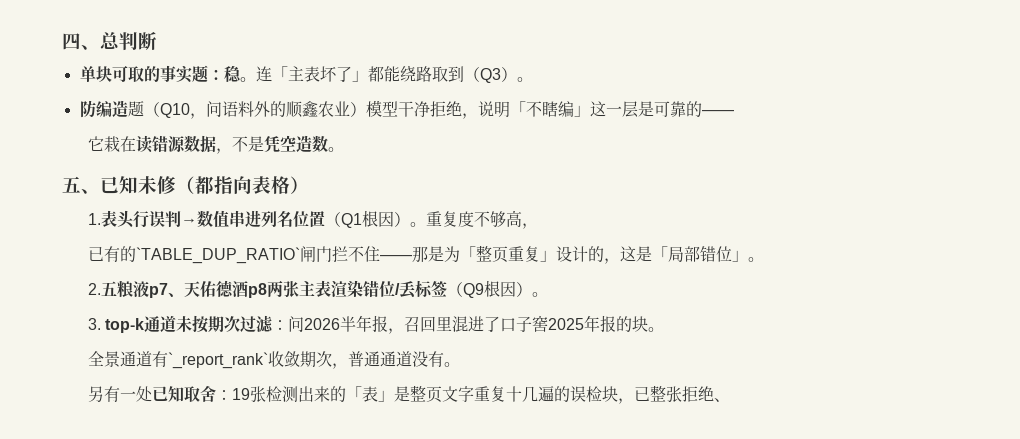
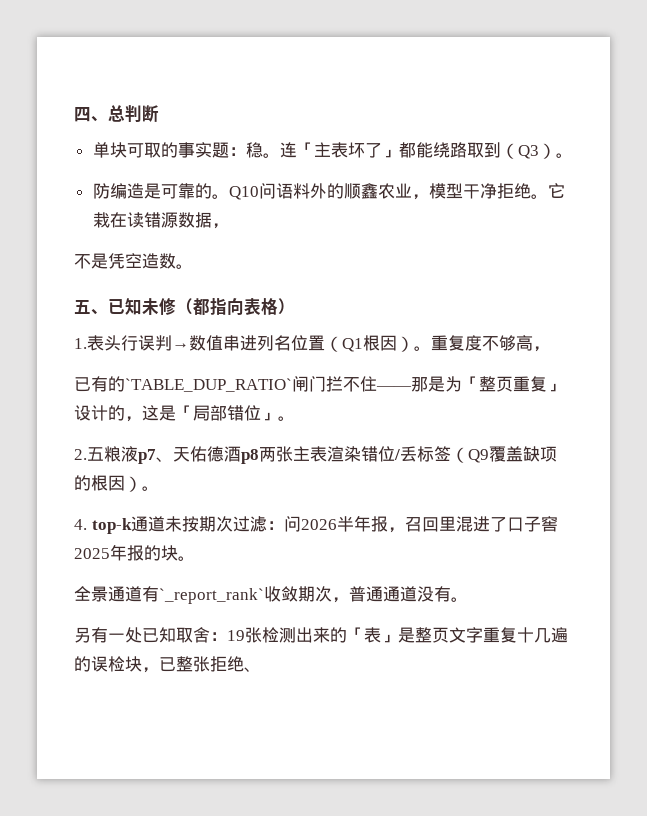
[127,101,206,119] 题（Q10， -> [143,183,259,200] 是可靠的。Q10
[349,102,366,117] ） -> [411,194,429,200] ，
[461,101,734,119] ，说明「不瞎编」这一层是可靠的—— // -> [530,194,548,199] 。
(232, 151) none -> (229, 226) //
(484, 290) none -> [489,446,557,462] [74,475,91,491] 覆盖缺项的
[87,318,101,330] 3. -> [74,519,87,530] 4.

